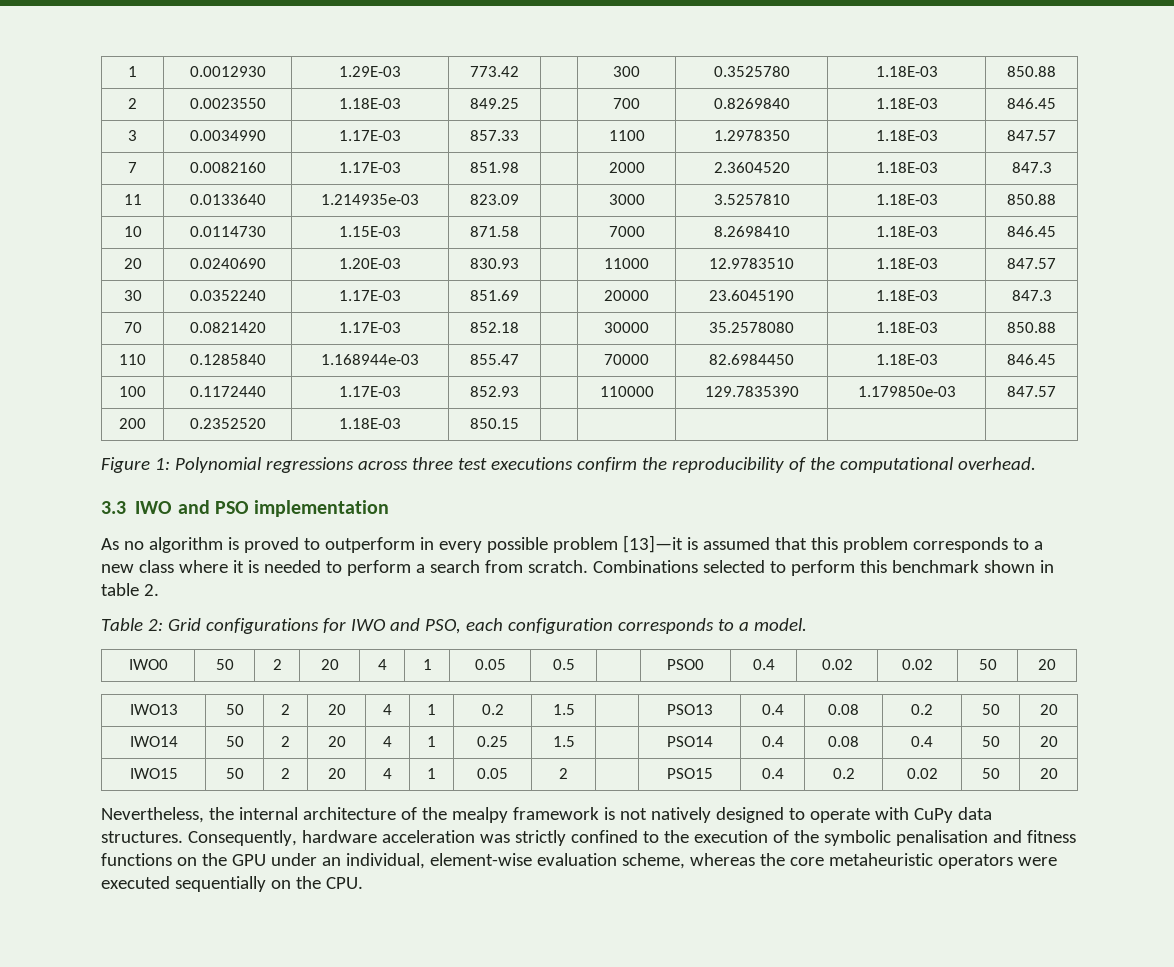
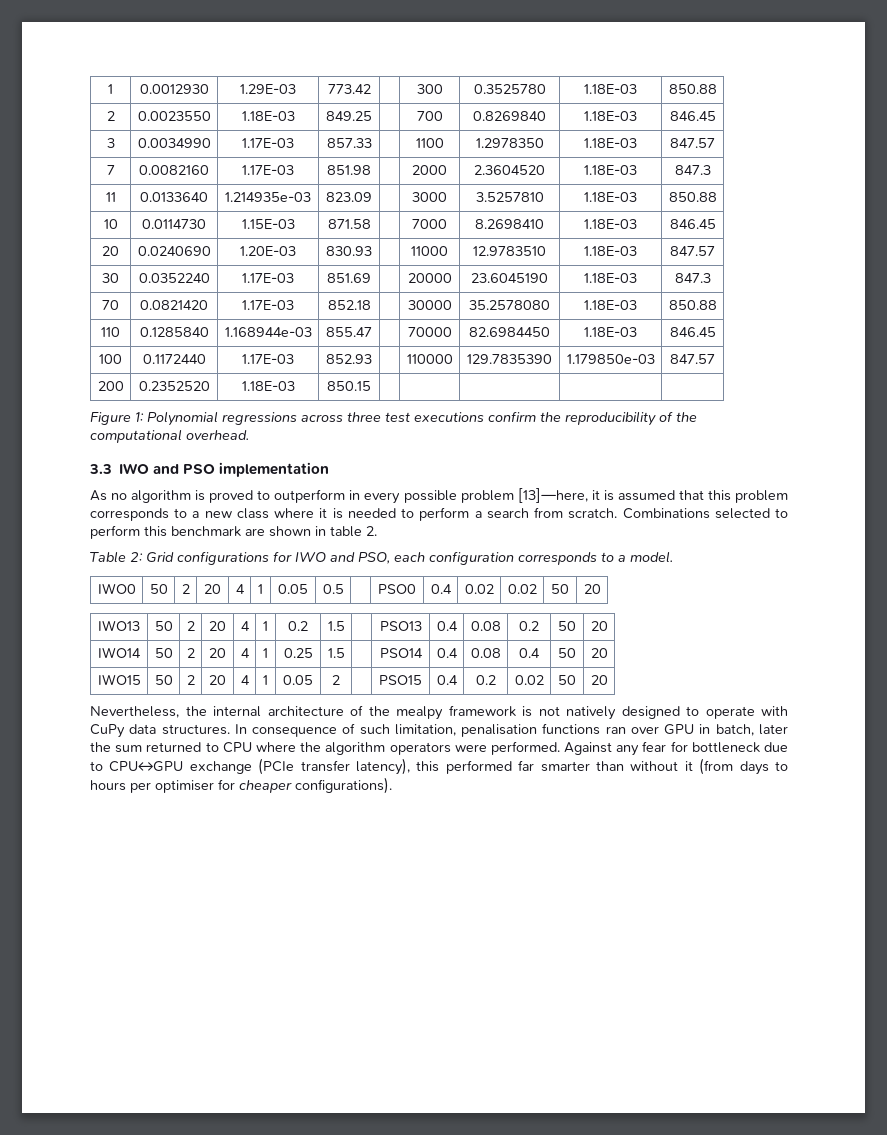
[622,535,683,553] [13]—it -> [517,488,600,503] [13]—here, it
(979, 566) none -> [245,528,265,536] are
[187,830,1076,846] [101,853,1057,869] [101,876,363,892] Consequently, hardware acceleration was strictly confined to the execution of the symbolic penalisation and fitness functions on the GPU under an individual, element-wise evaluation scheme, whereas the core metaheuristic operators were executed sequentially on the CPU. -> [234,723,788,737] [90,741,788,756] [90,758,788,775] [90,777,392,794] In consequence of such limitation, penalisation functions ran over GPU in batch, later the sum returned to CPU where the algorithm operators were performed. Against any fear for bottleneck due to CPU↔GPU exchange (PCIe transfer latency), this performed far smarter than without it (from days to hours per optimiser for cheaper configurations).

